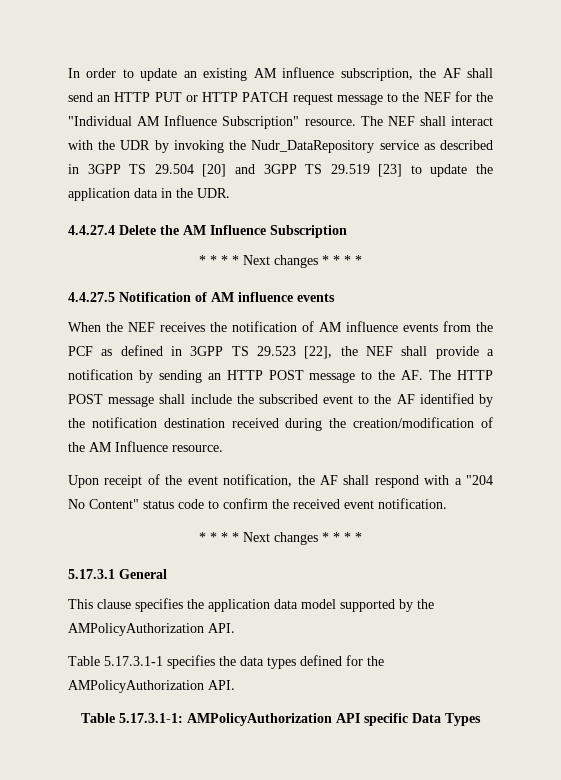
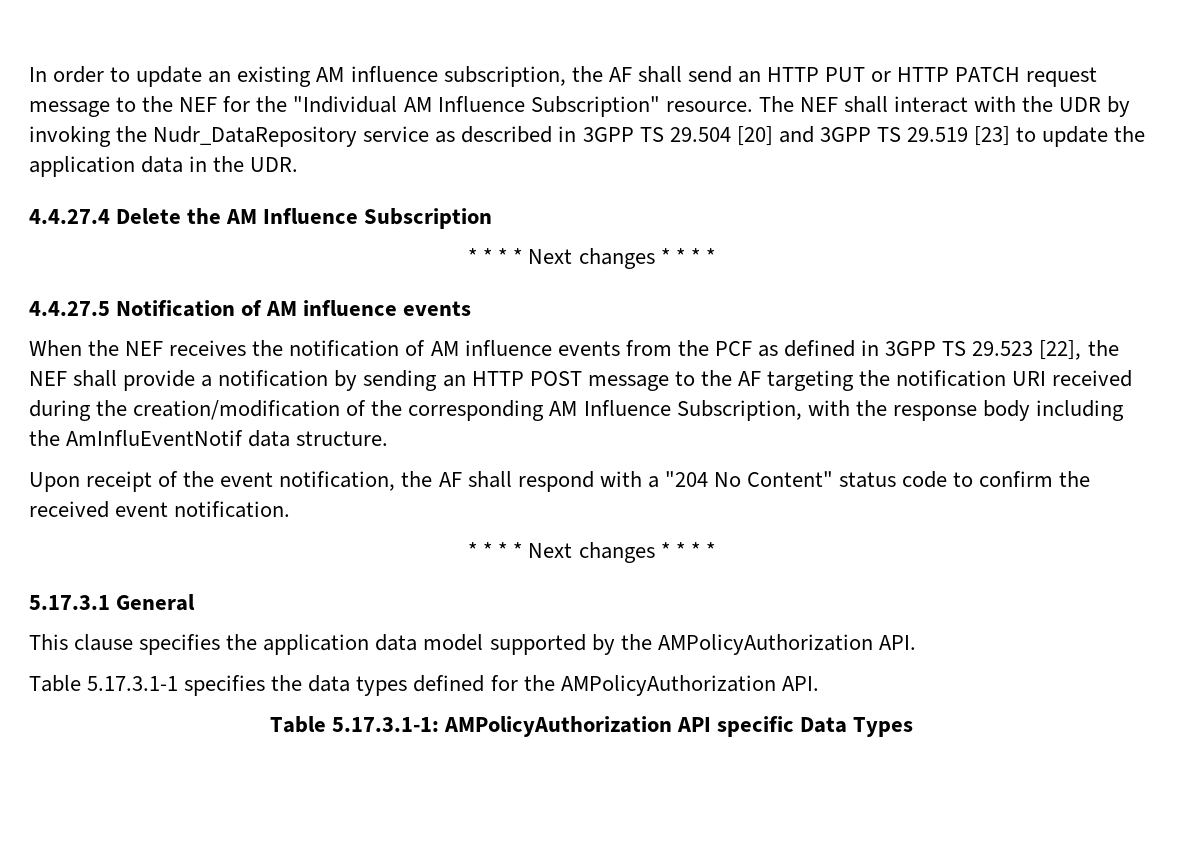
[401,370,494,380] [68,393,494,407] [68,417,225,428] AF. The HTTP POST message shall include the subscribed event to the AF identified by the notification destination -> [737,370,1047,391] AF targeting the notification URI
[89,441,223,452] AM Influence resource. -> [408,400,1124,421] [29,430,389,447] corresponding AM Influence Subscription, with the response body including the AmInfluEventNotif data structure.

